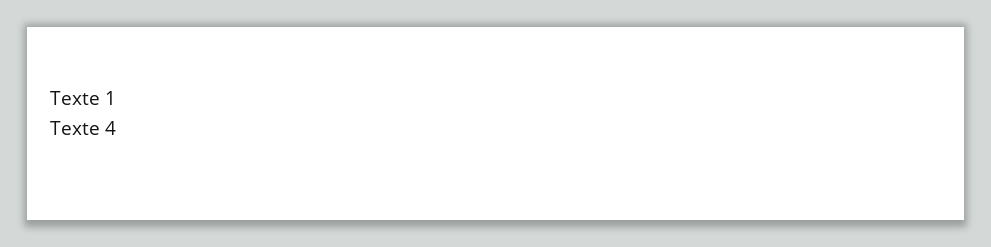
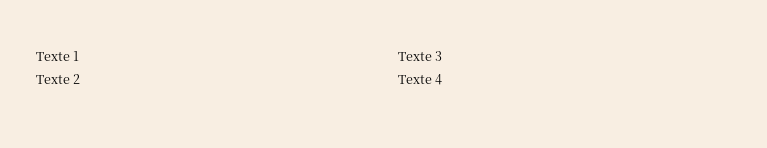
(116, 98) none -> [36,74,81,84] [398,51,443,61] // Texte 2 // Texte 3

